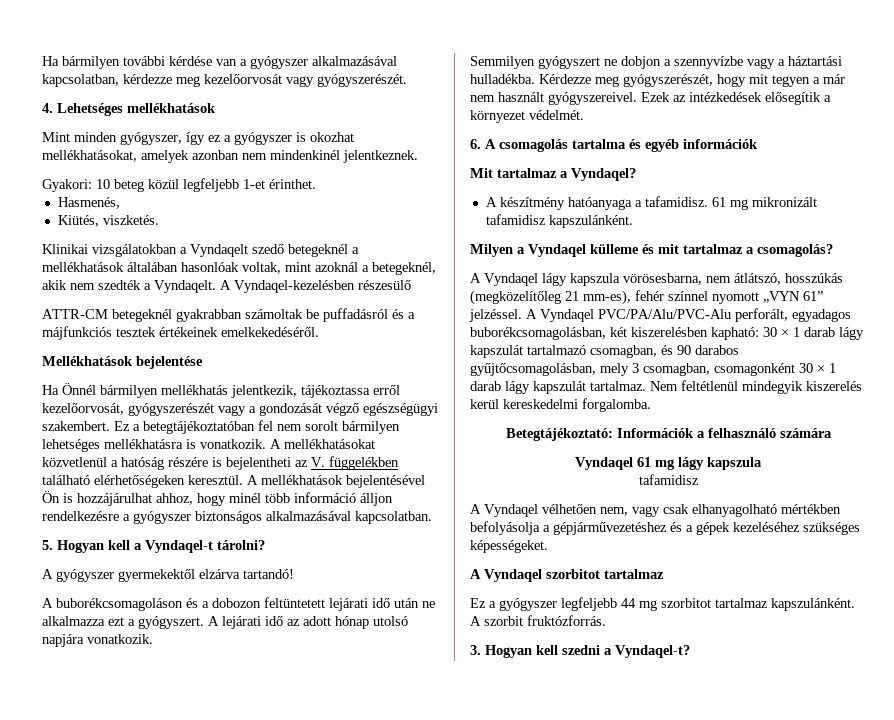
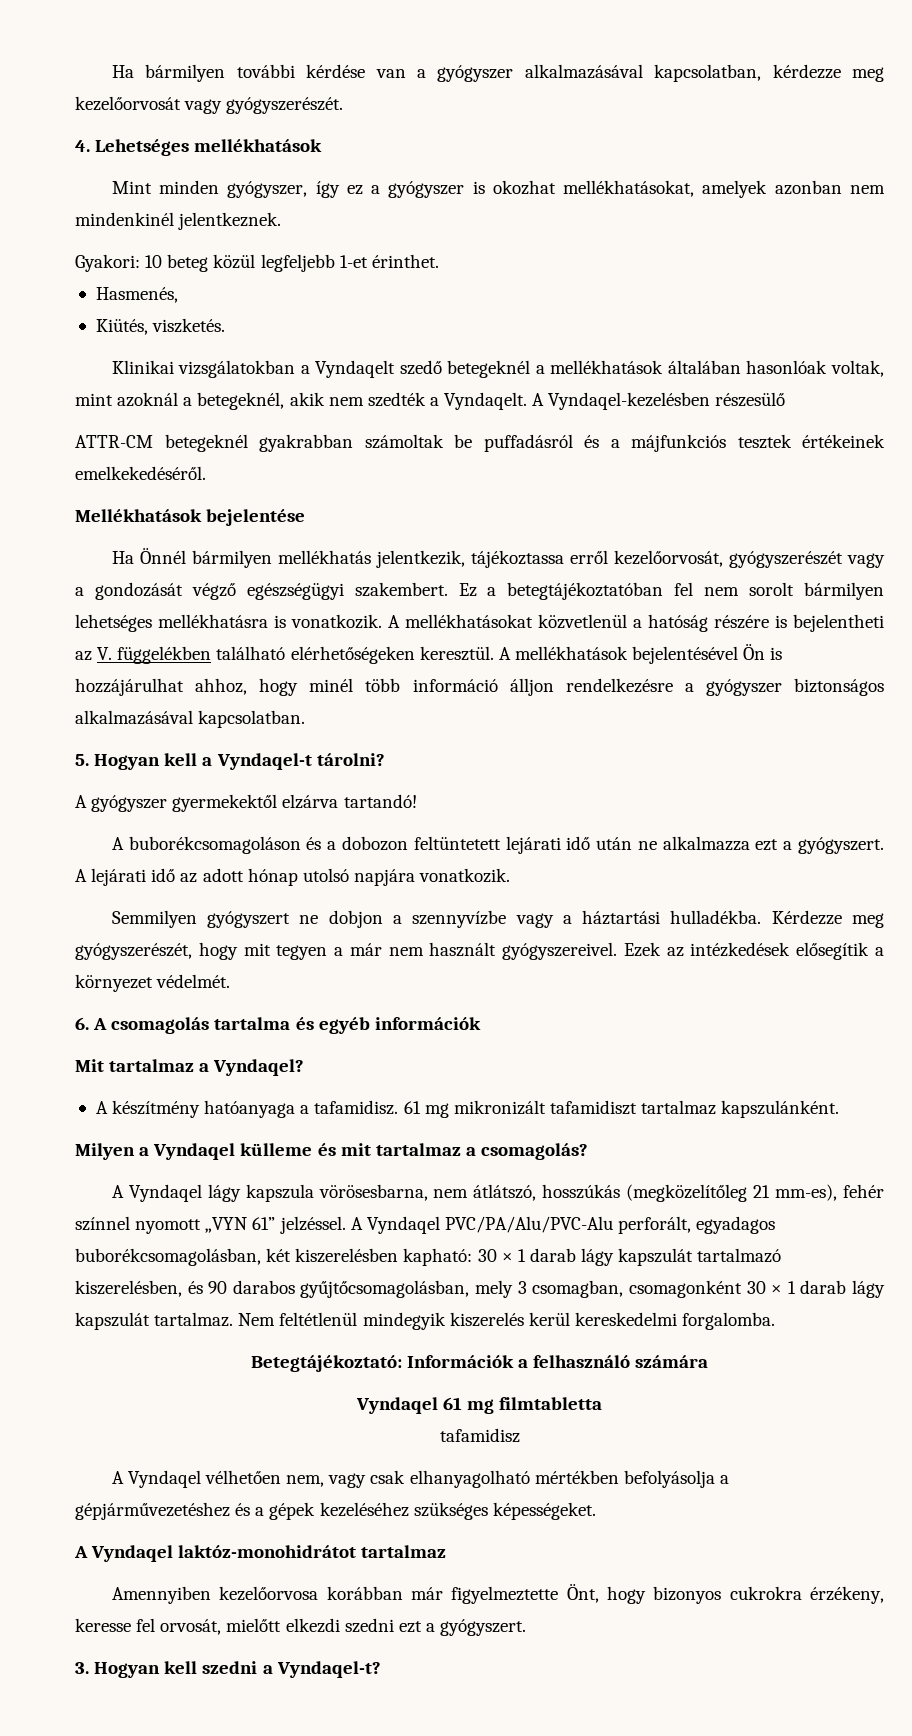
[485,214,546,225] tafamidisz -> [549,1100,717,1115] tafamidiszt tartalmaz
[590,345,657,358] csomagban, -> [75,1280,182,1297] kiszerelésben,
[678,457,762,470] lágy kapszula -> [499,1397,603,1410] filmtabletta
[546,569,600,579] szorbitot -> [178,1545,357,1558] laktóz-monohidrátot
[470,597,855,611] [470,615,606,626] Ez a gyógyszer legfeljebb 44 mg szorbitot tartalmaz kapszulánként. A szorbit fruktózforrás. -> [111,1584,885,1604] [75,1618,527,1636] Amennyiben kezelőorvosa korábban már figyelmeztette Önt, hogy bizonyos cukrokra érzékeny, keresse fel orvosát, mielőtt elkezdi szedni ezt a gyógyszert.

